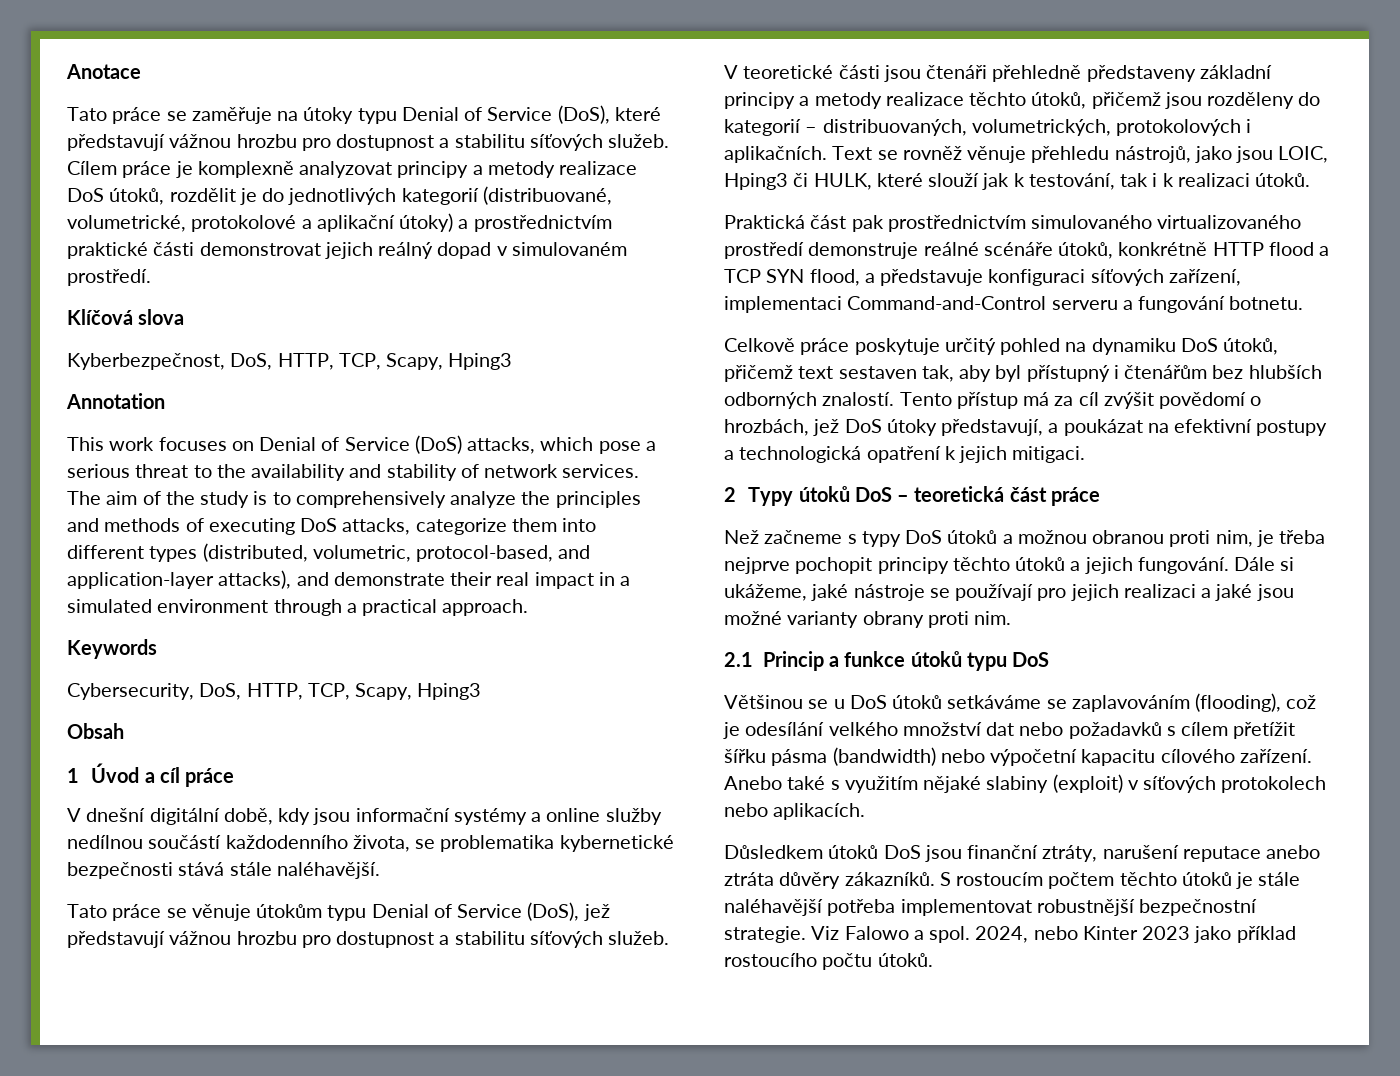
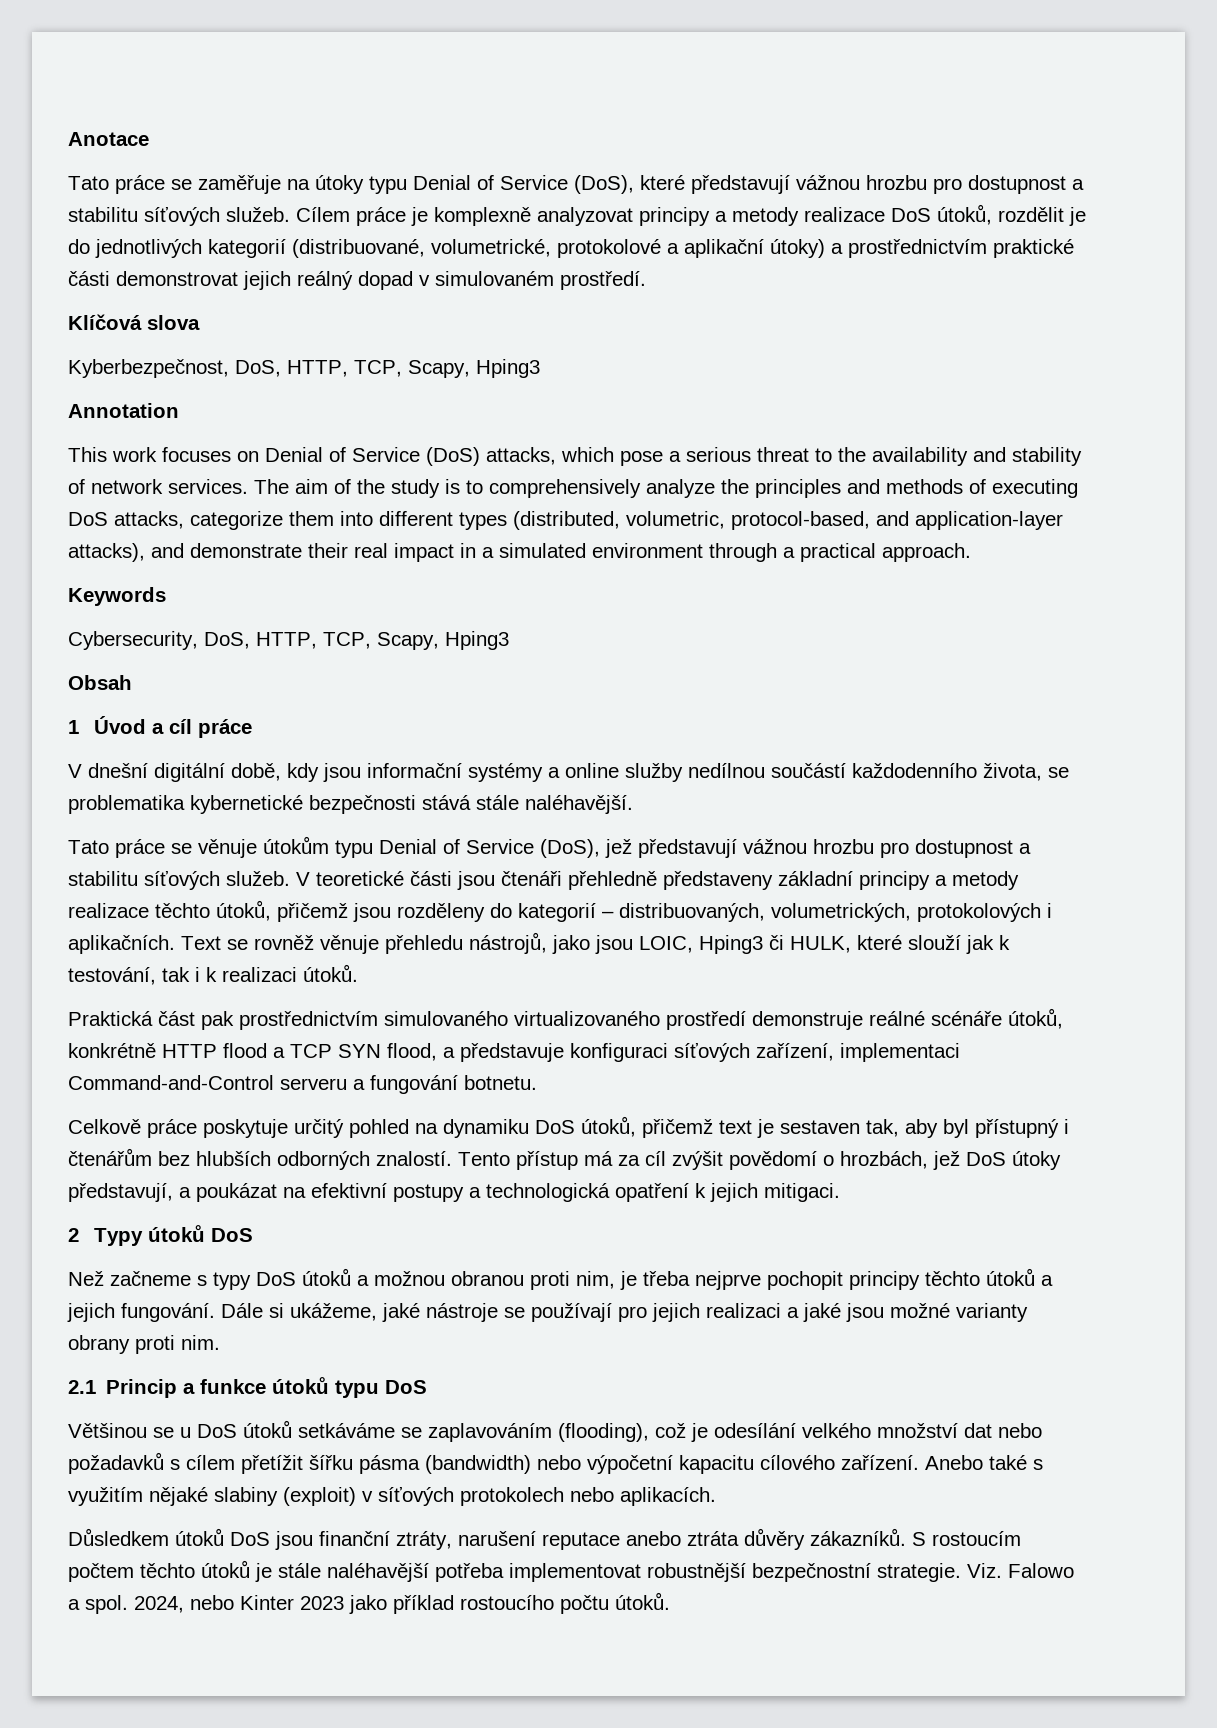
(834, 372) none -> [757,1119,774,1138] je
[897,486,1101,506] – teoretická část práce -> (253, 1235) none
[811,926,840,940] Viz -> [967,1563,1002,1578] Viz.

